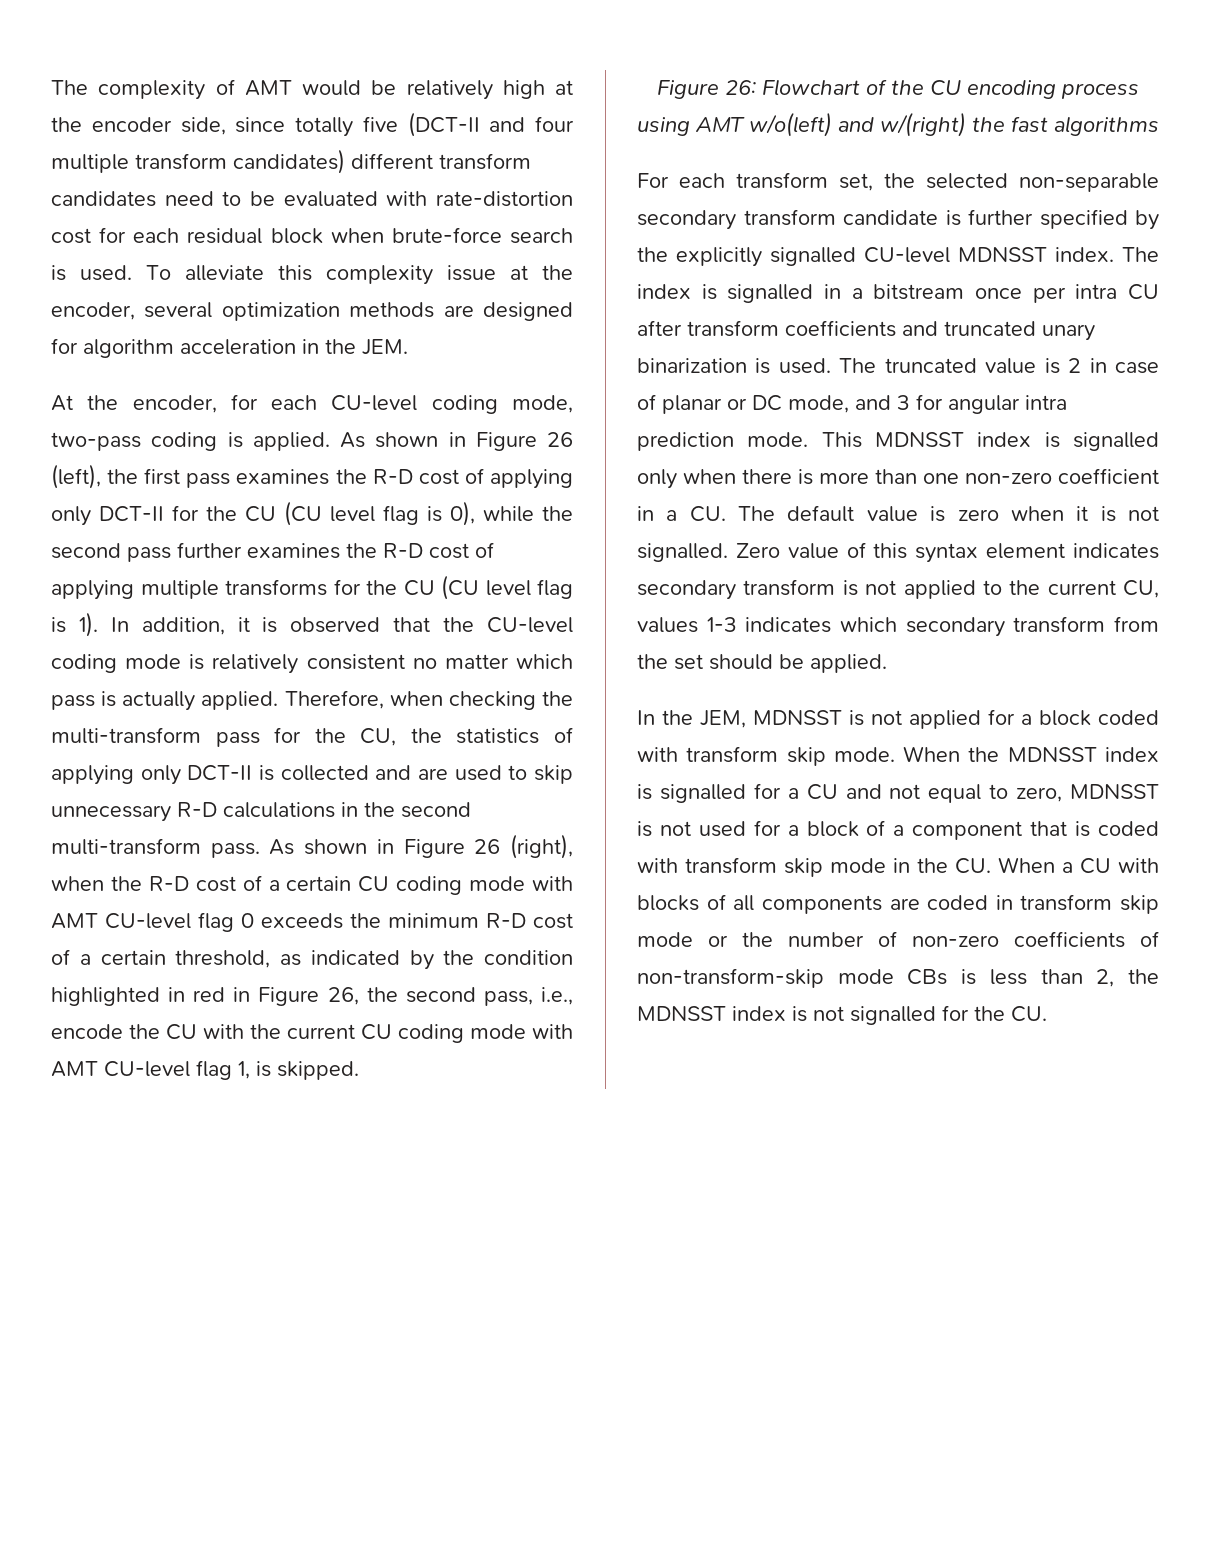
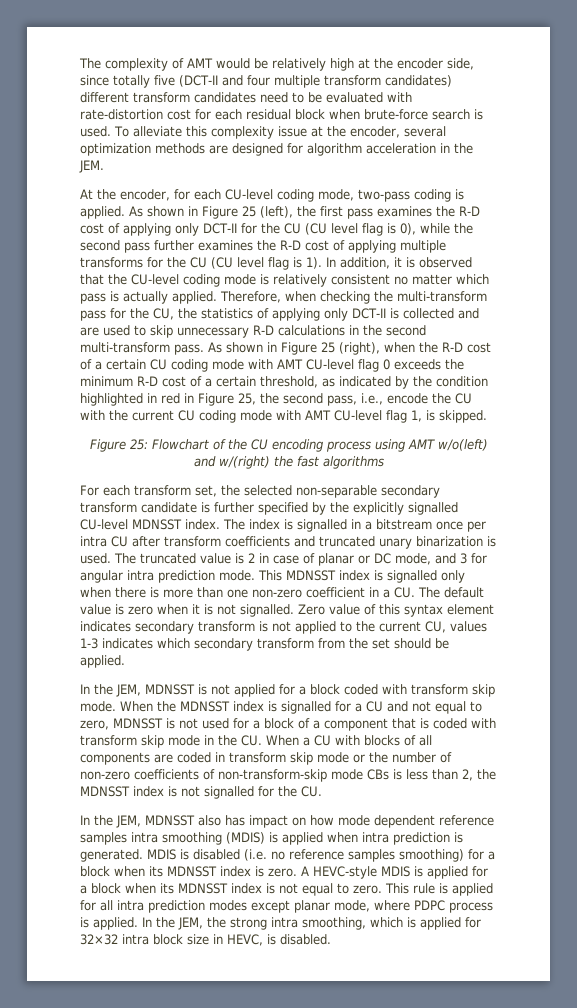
[547,432,573,447] 26 -> [242,206,256,217] 25
[474,839,501,854] 26 -> [321,342,335,353] 25
[327,987,359,1005] 26, -> [238,393,256,405] 25,
[725,80,756,95] 26: -> [129,439,148,450] 25:
(1047, 1014) none -> [80,815,494,828] [80,832,463,845] [80,849,495,862] [80,866,488,879] [80,883,493,896] [80,900,493,913] [80,917,481,930] [80,934,331,946] // In the JEM, MDNSST also has impact on how mode dependent reference samples intra smoothing (MDIS) is applied when intra prediction is generated. MDIS is disabled (i.e. no reference samples smoothing) for a block when its MDNSST index is zero. A HEVC-style MDIS is applied for a block when its MDNSST index is not equal to zero. This rule is applied for all intra prediction modes except planar mode, where PDPC process is applied. In the JEM, the strong intra smoothing, which is applied for 32×32 intra block size in HEVC, is disabled.

